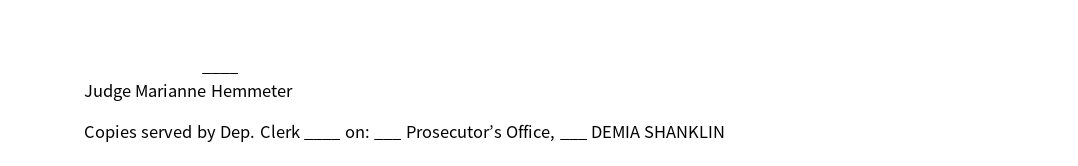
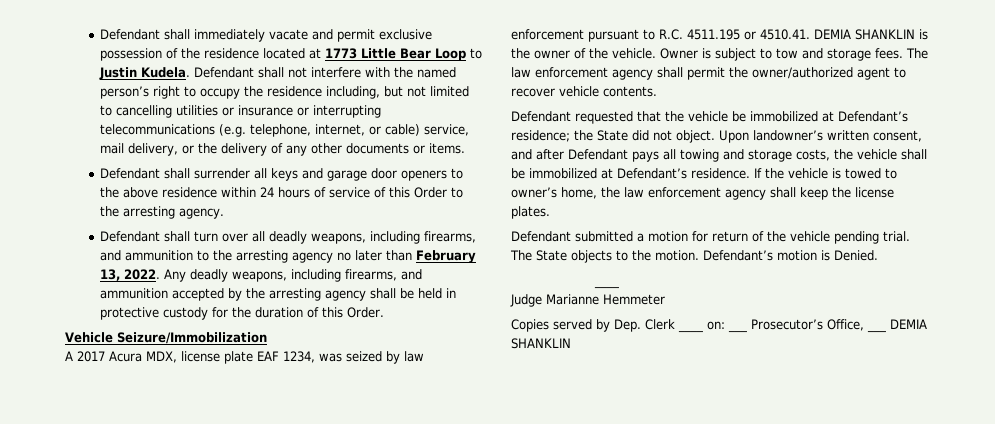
(201, 73) none -> [99,29,432,42] [99,48,482,61] [98,67,456,80] [99,86,469,99] [99,105,381,118] [99,124,469,137] [99,143,465,156] [99,168,463,181] [99,187,463,198] [99,206,224,219] [99,231,476,244] [99,250,476,263] [99,269,422,282] [99,288,456,301] [99,307,384,320] [65,332,267,344] [65,351,424,364] [511,29,928,42] [511,48,928,61] [511,67,906,80] [511,86,657,97] [511,111,908,124] [511,130,922,143] [511,149,927,162] [511,168,897,179] [511,187,894,200] [511,206,550,219] [511,231,910,244] [510,250,878,263] Defendant shall immediately vacate and permit exclusive possession of the residence located at 1773 Little Bear Loop to Justin Kudela. Defendant shall not interfere with the named person’s right to occupy the residence including, but not limited to cancelling utilities or insurance or interrupting telecommunications (e.g. telephone, internet, or cable) service, mail delivery, or the delivery of any other documents or items. // Defendant shall surrender all keys and garage door openers to the above residence within 24 hours of service of this Order to the arresting agency. // Defendant shall turn over all deadly weapons, including firearms, and ammunition to the arresting agency no later than February 13, 2022. Any deadly weapons, including firearms, and ammunition accepted by the arresting agency shall be held in protective custody for the duration of this Order. // Vehicle Seizure/Immobilization // A 2017 Acura MDX, license plate EAF 1234, was seized by law enforcement pursuant to R.C. 4511.195 or 4510.41. DEMIA SHANKLIN is the owner of the vehicle. Owner is subject to tow and storage fees. The law enforcement agency shall permit the owner/authorized agent to recover vehicle contents. // Defendant requested that the vehicle be immobilized at Defendant’s residence; the State did not object. Upon landowner’s written consent, and after Defendant pays all towing and storage costs, the vehicle shall be immobilized at Defendant’s residence. If the vehicle is towed to owner’s home, the law enforcement agency shall keep the license plates. // Defendant submitted a motion for return of the vehicle pending trial. The State objects to the motion. Defendant’s motion is Denied. //

